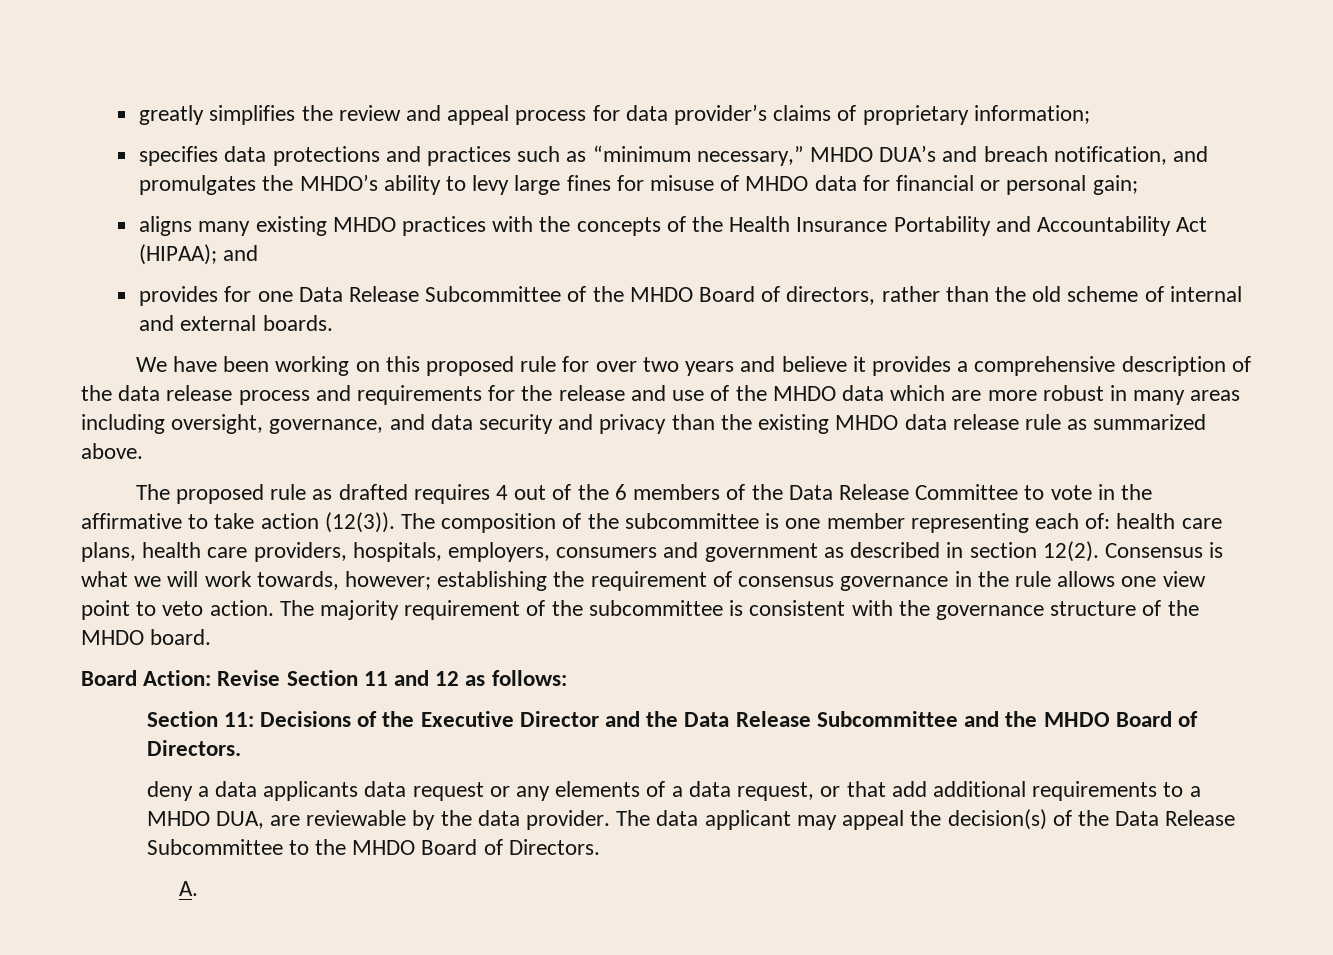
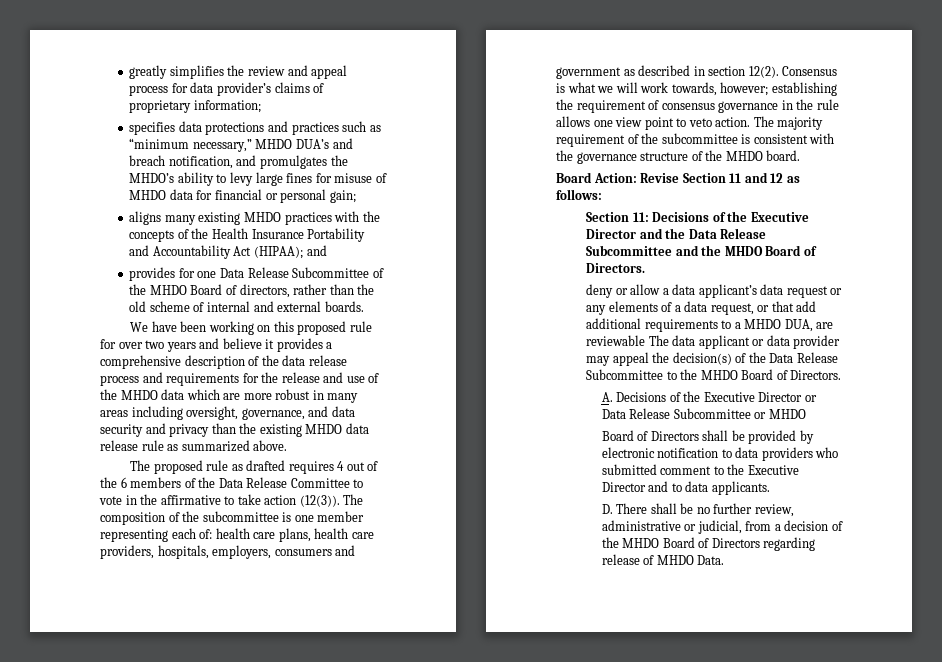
[197,781,359,801] a data applicants -> [615,284,757,298] or allow a data applicant’s
[412,810,791,830] by the data provider. The data applicant -> [648,335,841,349] The data applicant or data provider
(199, 888) none -> [616,391,817,402] [601,408,806,419] [601,430,814,444] [601,447,839,461] [601,464,799,475] [601,481,770,495] [601,503,794,517] [601,520,843,534] [601,537,816,551] [601,554,725,565] Decisions of the Executive Director or Data Release Subcommittee or MHDO // Board of Directors shall be provided by electronic notification to data providers who submitted comment to the Executive Director and to data applicants. // D. There shall be no further review, administrative or judicial, from a decision of the MHDO Board of Directors regarding release of MHDO Data.

